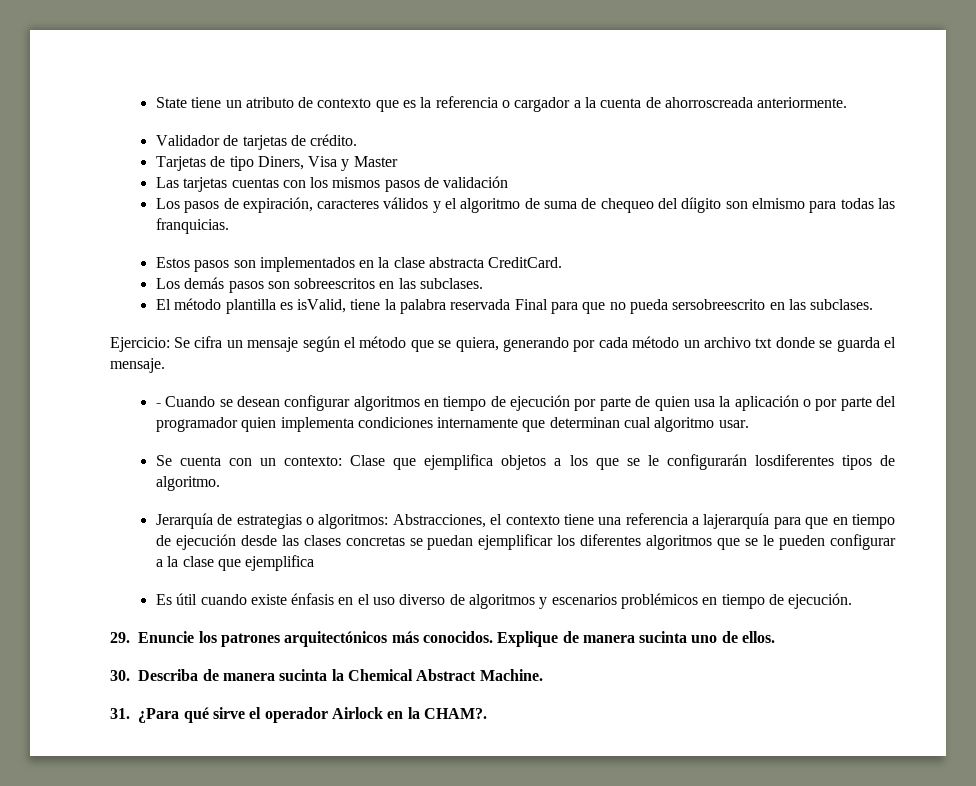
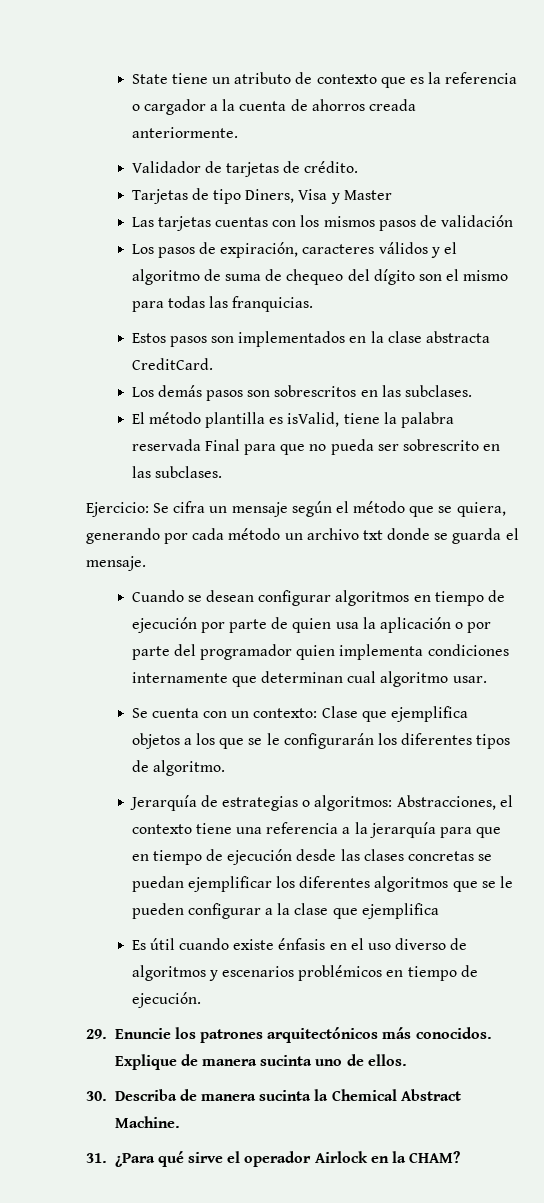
[664,97,753,108] ahorroscreada -> [311,99,416,111] ahorros creada
[681,197,806,213] díigito son elmismo -> [373,269,509,285] dígito son el mismo
[294,278,376,289] sobreescritos -> [274,385,357,397] sobrescritos
[672,299,766,310] sersobreescrito -> [377,439,479,451] ser sobrescrito
[155,403,161,407] - -> (146, 563) none
[754,454,834,466] losdiferentes -> [377,733,473,745] los diferentes
[703,513,770,529] lajerarquía -> [354,822,436,838] la jerarquía
[423,708,487,719] CHAM?. -> [409,1151,461,1163] CHAM?

